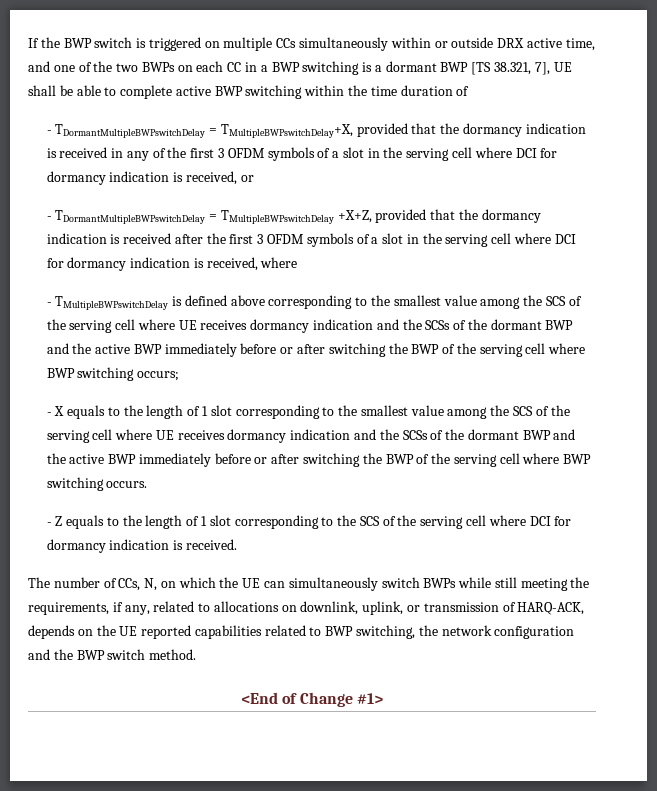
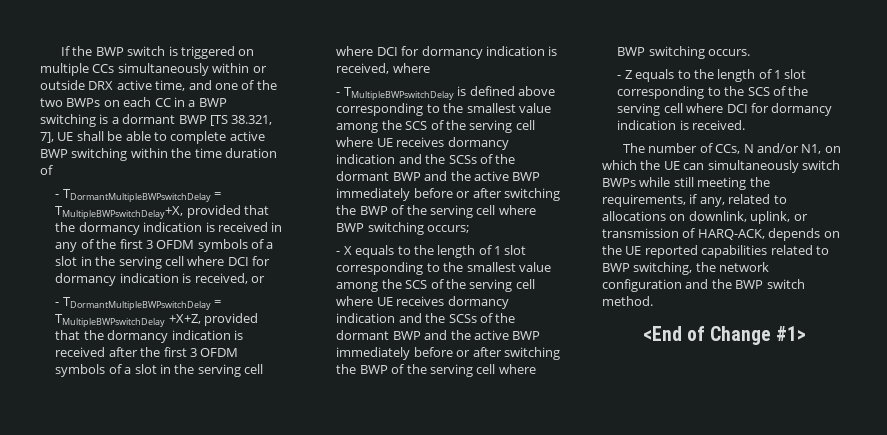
[144,578,158,591] N, -> [743,143,822,154] N and/or N1,

